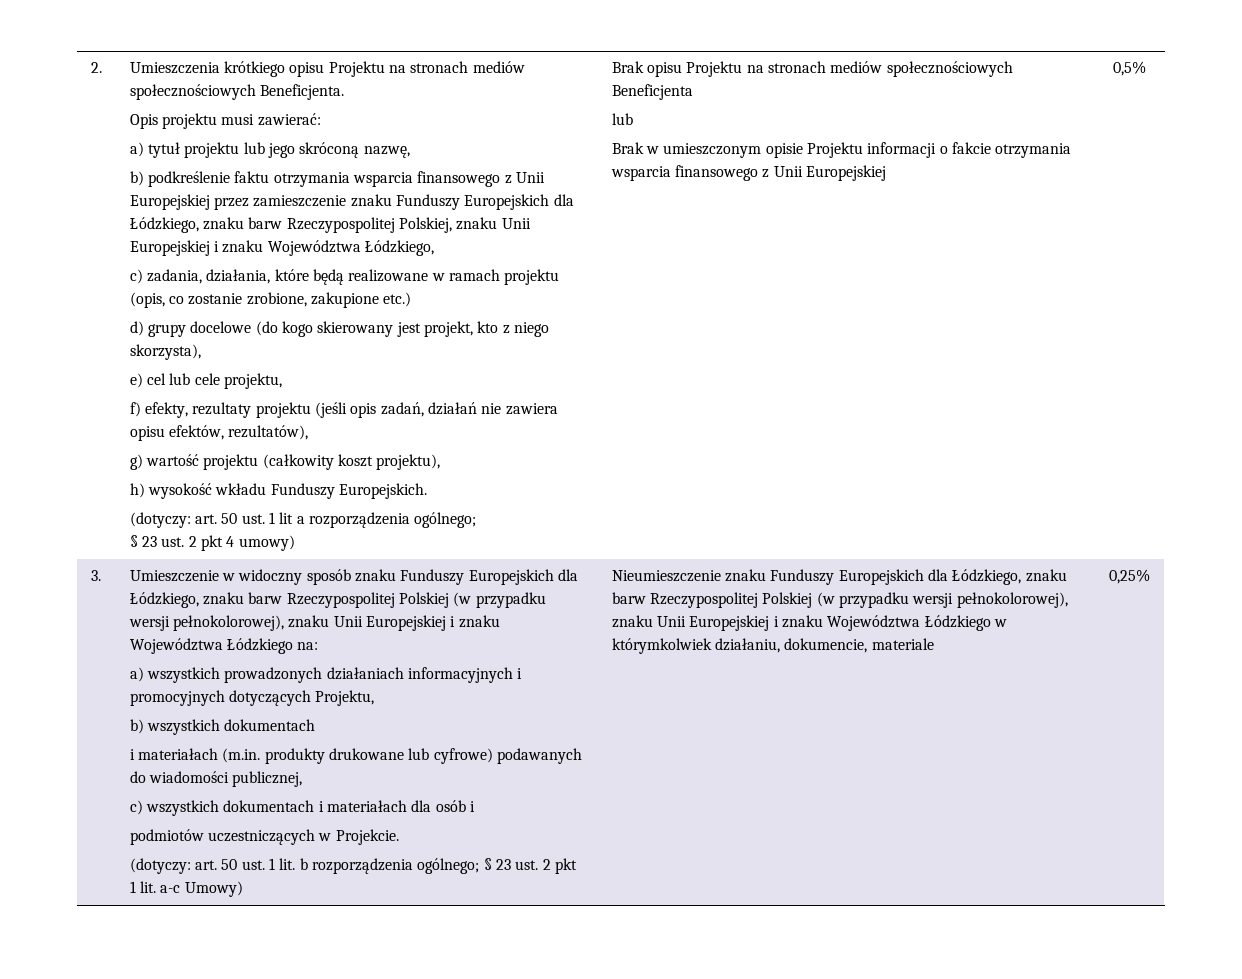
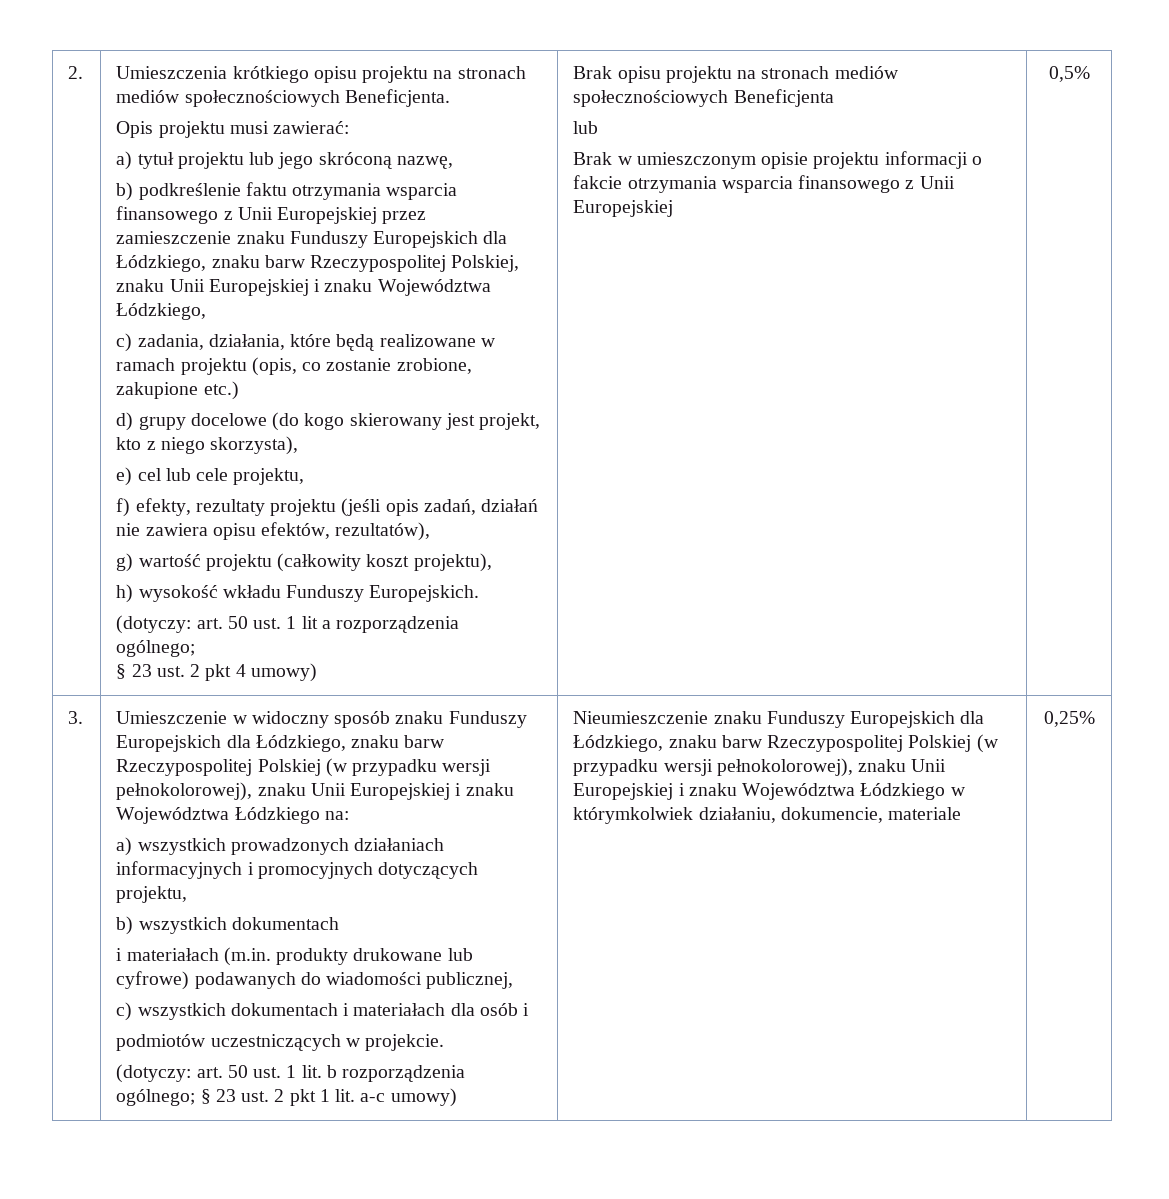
[328,61,385,77] Projektu -> [362,66,429,83] projektu
[686,61,743,77] Projektu -> [665,66,732,83] projektu
[806,142,863,158] Projektu -> [813,152,880,169] projektu
[315,690,375,706] Projektu, -> [116,886,188,903] projektu,
[335,829,399,845] Projekcie. -> [365,1034,445,1051] projekcie.
[184,881,243,897] Umowy) -> [390,1088,457,1107] umowy)

